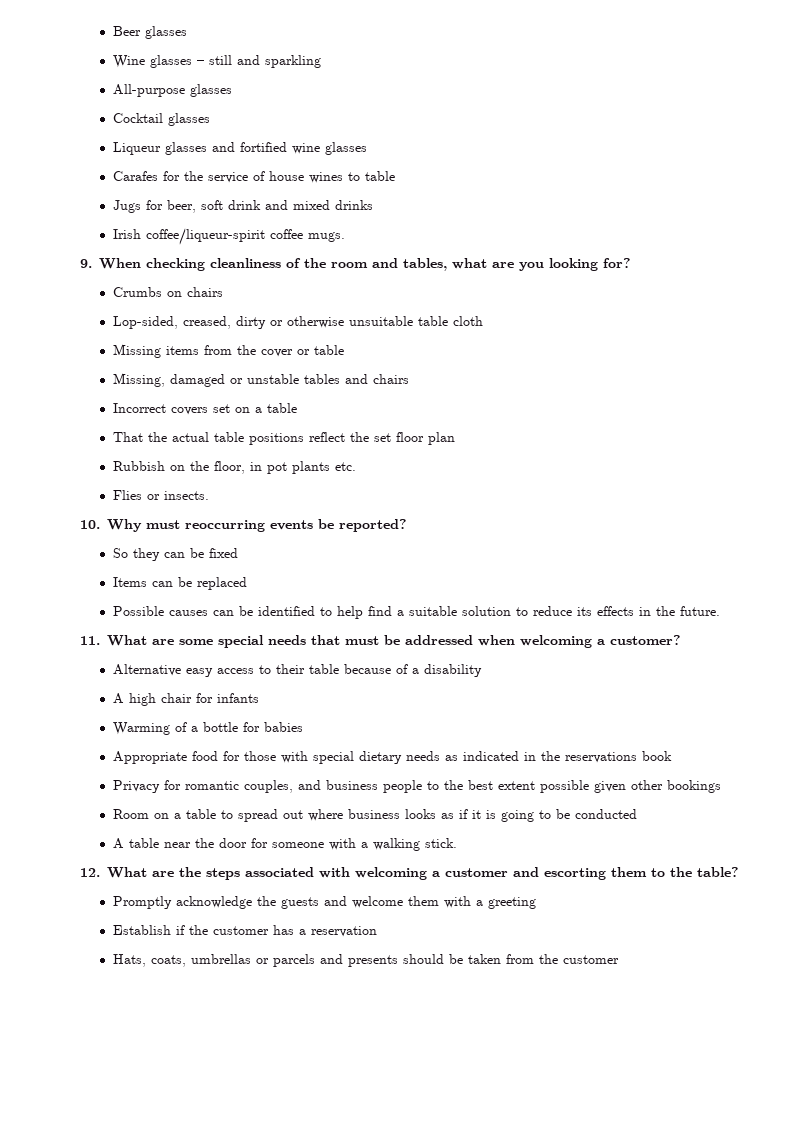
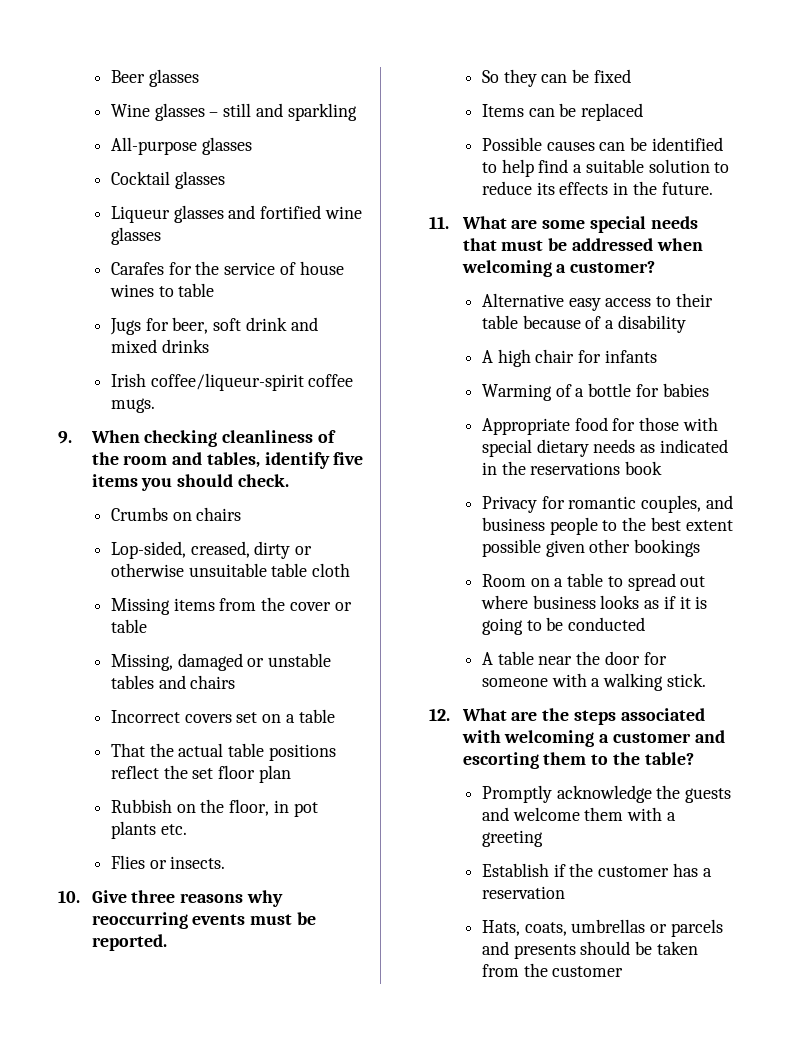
[452,258,632,271] what are you looking for? -> [264,452,364,469] [91,474,289,491] identify five items you should check.
[107,519,408,532] Why must reoccurring events be reported? -> [91,890,283,907] [91,912,316,929] [91,934,167,951] Give three reasons why reoccurring events must be reported.

